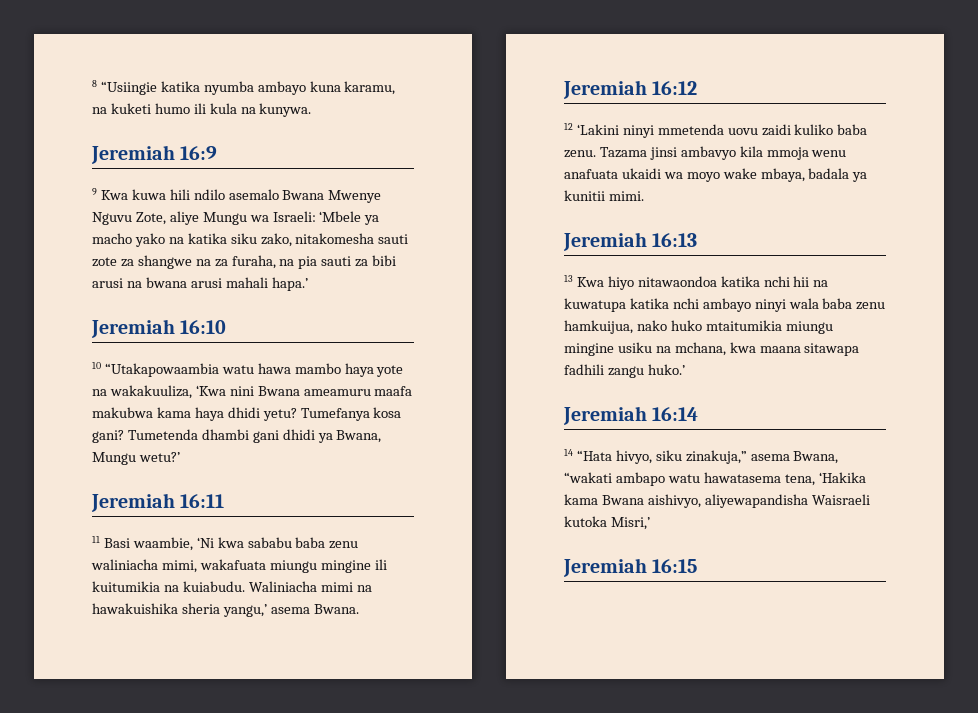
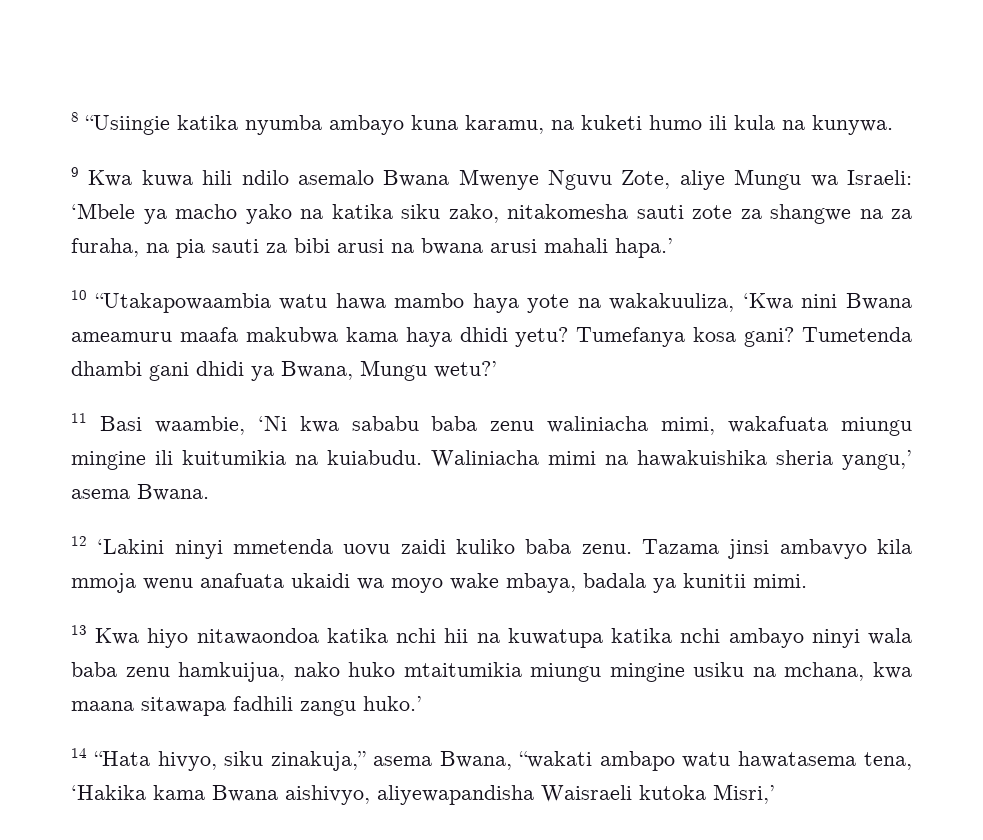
[91,145,218,164] // Jeremiah 16:9 -> (893, 125) none
[91,319,227,338] // Jeremiah 16:10 -> (673, 248) none
[91,493,225,512] // Jeremiah 16:11 -> (497, 369) none
[563,80,698,99] // Jeremiah 16:12 -> (209, 492) none
[563,232,698,251] // Jeremiah 16:13 -> (807, 581) none
[563,406,699,425] // Jeremiah 16:14 -> (422, 703) none
[563,558,698,577] // Jeremiah 16:15 -> (775, 794) none

